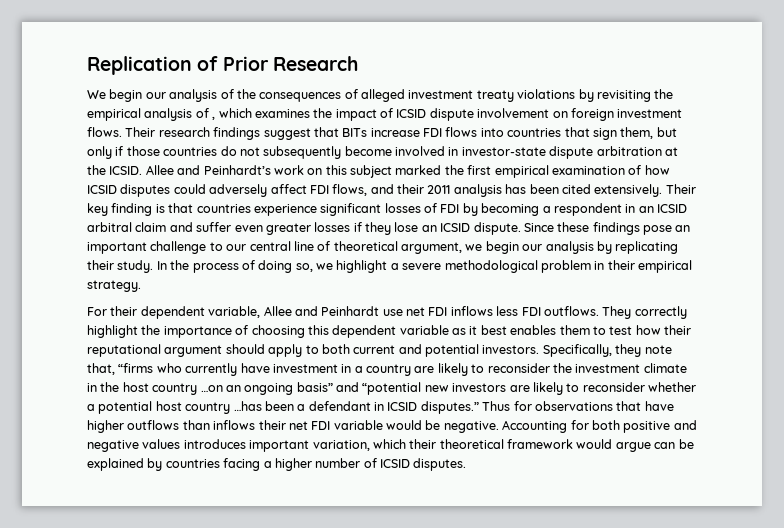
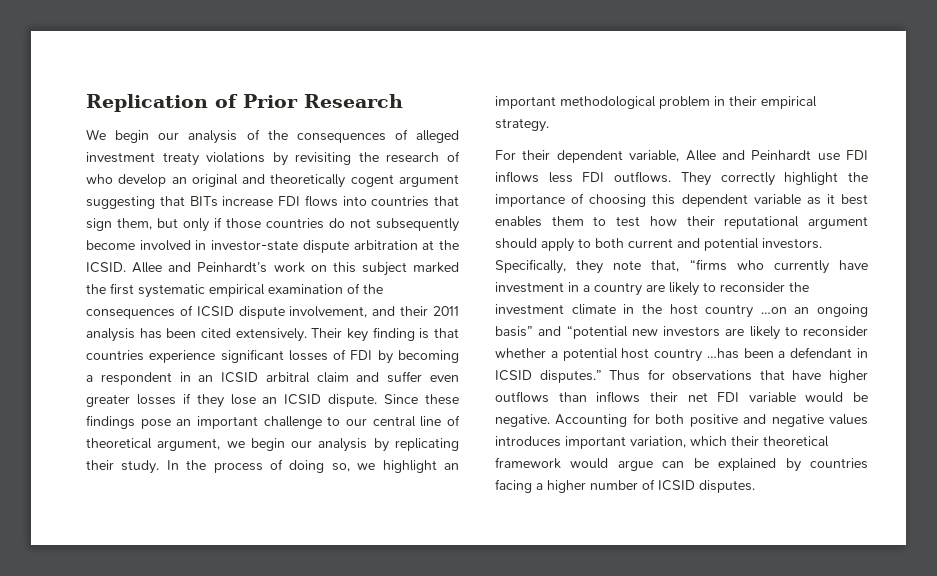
[87,108,683,121] [87,127,311,140] empirical analysis of , which examines the impact of ICSID dispute involvement on foreign investment flows. Their research findings suggest -> [386,151,460,163] [86,174,459,188] [86,196,155,209] research of who develop an original and theoretically cogent argument suggesting
(492, 170) none -> [138,284,205,298] systematic
[644,165,670,175] [87,184,368,197] how ICSID disputes could adversely affect FDI flows, -> [363,284,383,294] [86,305,368,319] the consequences of ICSID dispute involvement,
[390,263,442,270] a severe -> [444,463,459,470] [495,96,556,109] an important
[406,307,425,316] net -> (840, 157) none

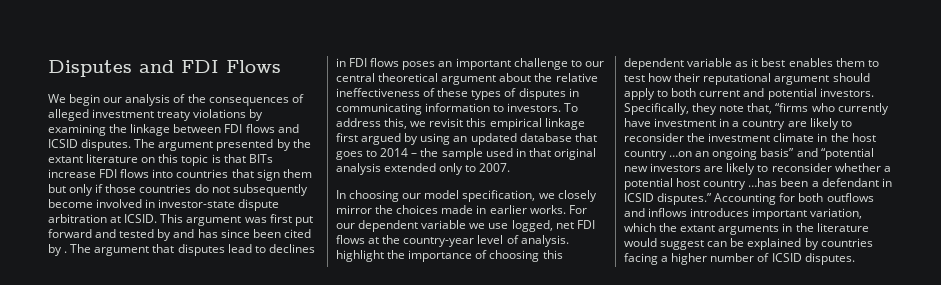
[86,94,403,112] Replication of Prior Research -> [48,60,281,77] Disputes and FDI Flows
[295,151,460,165] [86,174,459,188] [86,196,155,209] revisiting the research of who develop an original and theoretically cogent argument suggesting -> [48,124,299,136] [48,139,311,151] [48,154,221,166] examining the linkage between FDI flows and ICSID disputes. The argument presented by the extant literature on this topic is
[117,218,152,230] them, -> [282,169,312,178] them
[439,240,460,250] [86,262,459,276] [86,283,383,298] [86,305,459,319] [86,327,460,342] [86,349,459,364] [86,371,459,385] [86,393,459,408] [86,415,171,429] the ICSID. Allee and Peinhardt’s work on this subject marked the first systematic empirical examination of the consequences of ICSID dispute involvement, and their 2011 analysis has been cited extensively. Their key finding is that countries experience significant losses of FDI by becoming a respondent in an ICSID arbitral claim and suffer even greater losses if they lose an ICSID dispute. Since these findings pose -> [124,214,313,226] [48,229,311,241] [48,244,315,256] [336,58,436,70] ICSID. This argument was first put forward and tested by and has since been cited by . The argument that disputes lead to declines in FDI flows poses
[420,415,461,427] [86,438,459,452] [86,459,459,474] [495,96,817,109] [495,118,549,132] [495,150,868,163] [495,171,775,186] line of theoretical argument, we begin our analysis by replicating their study. In the process of doing so, we highlight an important methodological problem in their empirical strategy. // For their dependent variable, Allee and Peinhardt use FDI inflows less FDI outflows. They correctly -> [378,73,598,85] [336,88,579,100] [336,103,579,115] [336,118,585,130] [336,133,597,145] [336,148,596,160] [336,163,511,175] [336,190,597,202] [336,205,587,214] [336,220,595,232] [336,235,569,247] theoretical argument about the relative ineffectiveness of these types of disputes in communicating information to investors. To address this, we revisit this empirical linkage first argued by using an updated database that goes to 2014 – the sample used in that original analysis extended only to 2007. // In choosing our model specification, we closely mirror the choices made in earlier works. For our dependent variable we use logged, net FDI flows at the country-year level of analysis.
[609,369,868,383] [495,391,868,403] [495,413,868,427] [495,436,829,449] [495,457,653,471] Thus for observations that have higher outflows than inflows their net FDI variable would be negative. Accounting for both positive and negative values introduces important variation, which their theoretical framework would argue -> [714,193,874,205] [624,208,863,220] [624,223,869,235] [624,238,705,250] Accounting for both outflows and inflows introduces important variation, which the extant arguments in the literature would suggest

